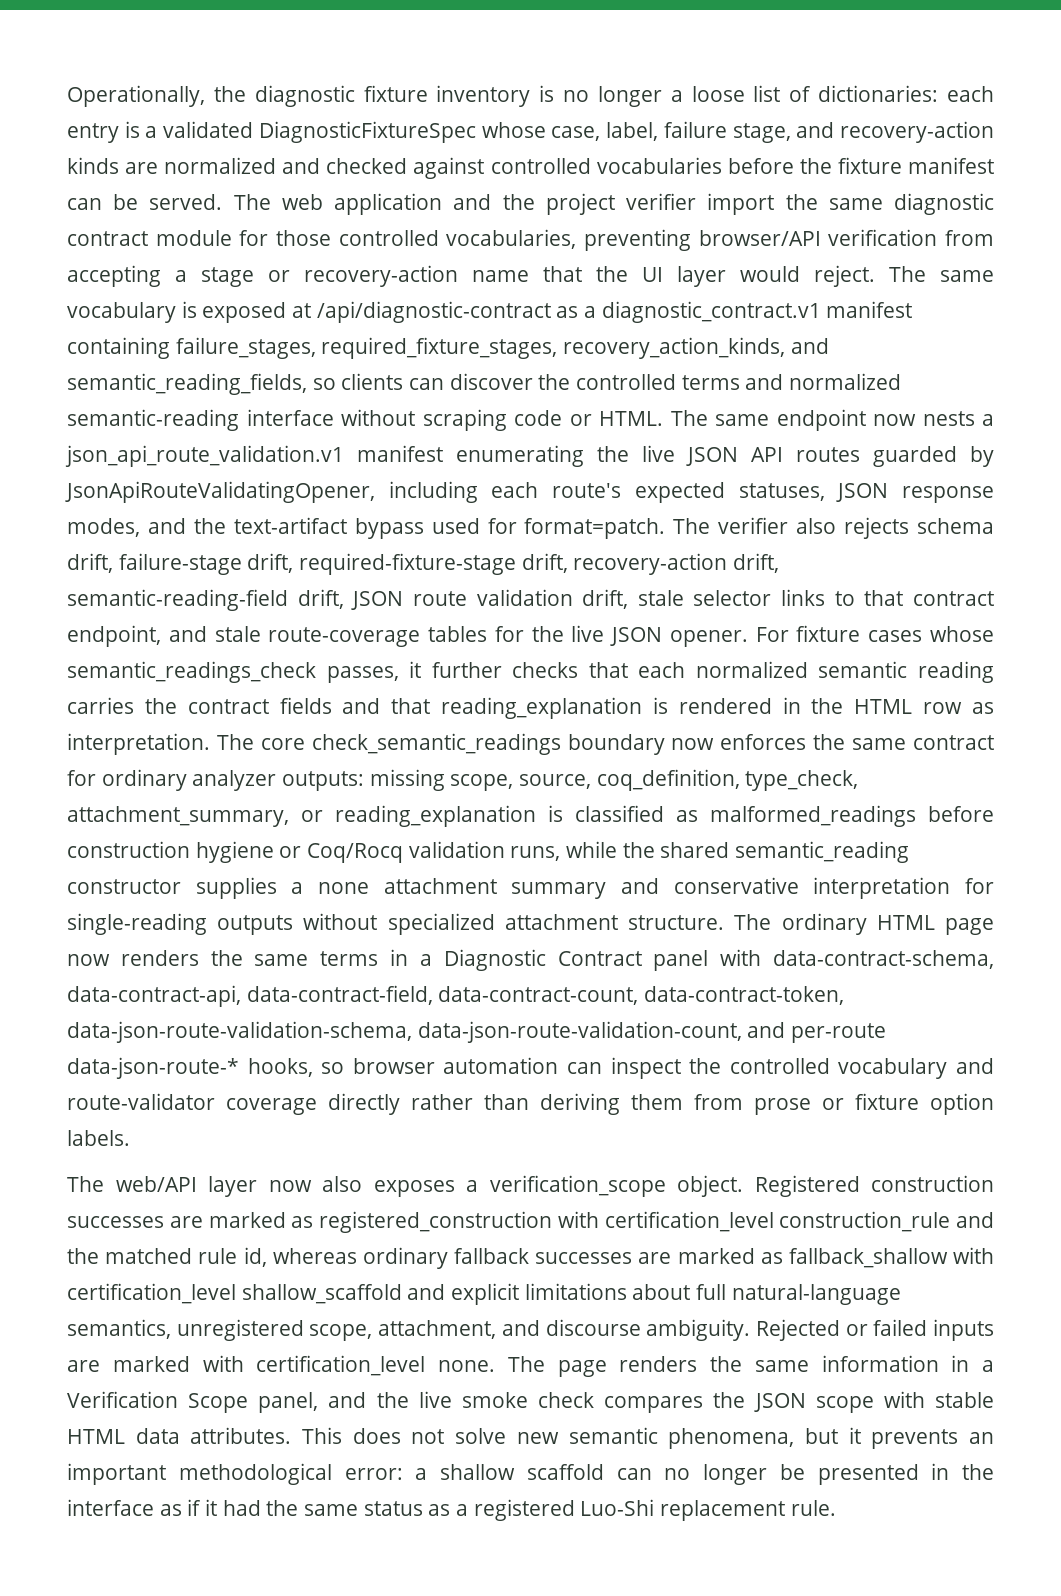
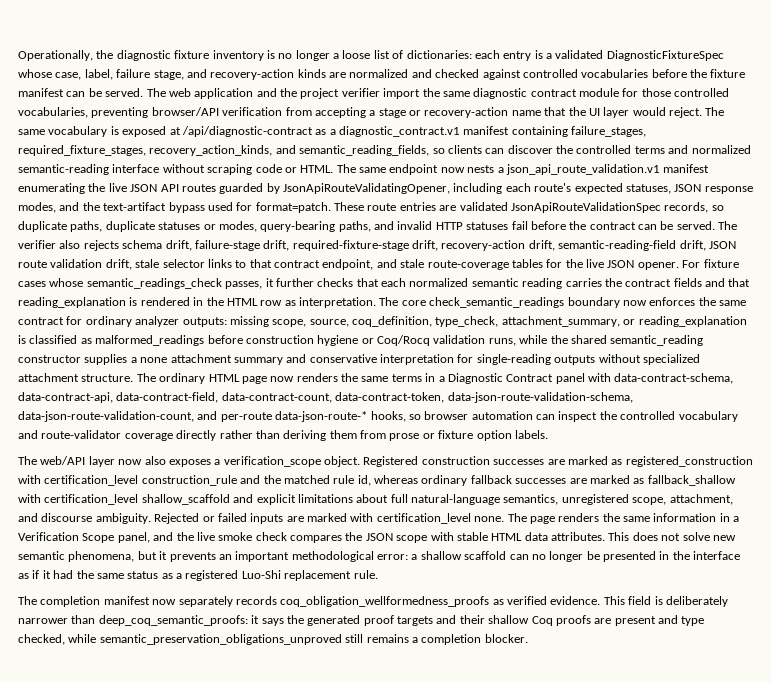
(666, 528) none -> [334,202,724,213] [18,221,715,232] These route entries are validated JsonApiRouteValidationSpec records, so duplicate paths, duplicate statuses or modes, query-bearing paths, and invalid HTTP statuses fail before the contract can be served.
(836, 1508) none -> [18,596,728,607] [18,615,705,626] [18,634,528,645] // The completion manifest now separately records coq_obligation_wellformedness_proofs as verified evidence. This field is deliberately narrower than deep_coq_semantic_proofs: it says the generated proof targets and their shallow Coq proofs are present and type checked, while semantic_preservation_obligations_unproved still remains a completion blocker.

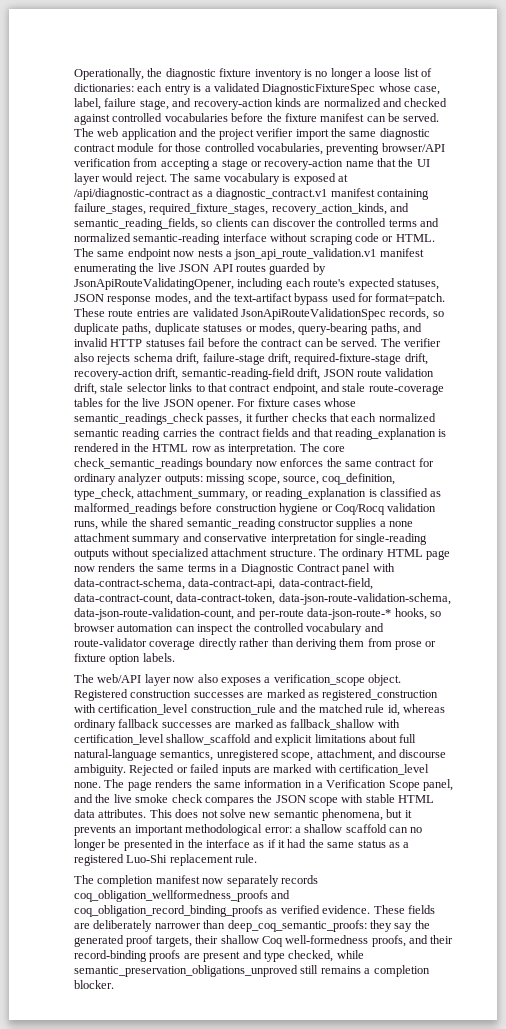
(490, 601) none -> [271,890,291,899] [74,905,263,917] and coq_obligation_record_binding_proofs
[603,596,663,605] This field is -> [373,905,435,914] [74,923,90,929] These fields are
[251,615,284,626] it says -> [369,920,413,932] they say
[397,615,457,626] targets and -> [155,936,192,947] targets,
(553, 621) none -> [285,935,454,947] [74,950,147,962] well-formedness proofs, and their record-binding

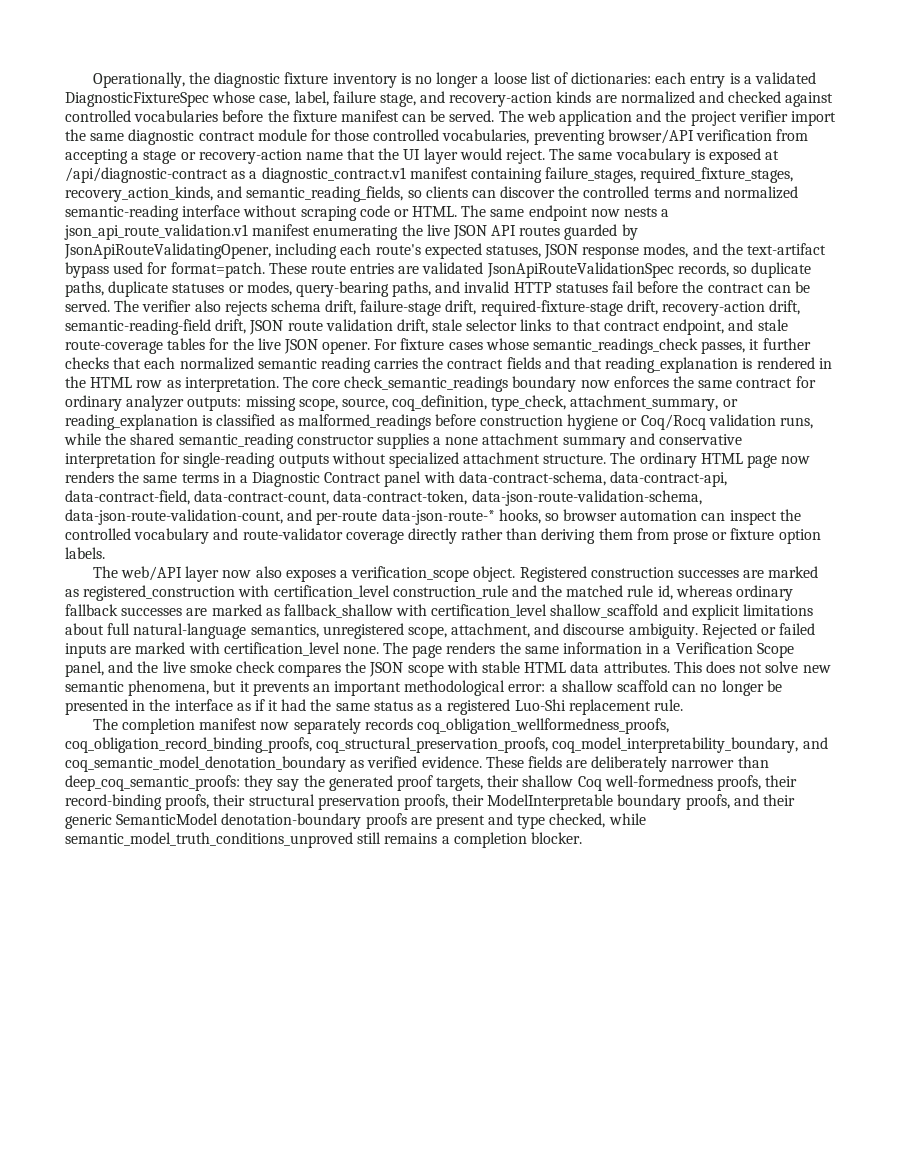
[74,890,291,902] [74,905,263,917] coq_obligation_wellformedness_proofs and coq_obligation_record_binding_proofs -> [416,718,669,734] [65,737,828,753] [65,756,346,772] coq_obligation_wellformedness_proofs, coq_obligation_record_binding_proofs, coq_structural_preservation_proofs, coq_model_interpretability_boundary, and coq_semantic_model_denotation_boundary
[409,935,454,944] [74,950,147,962] and their record-binding -> [765,775,798,787] [65,794,796,810] [65,813,362,829] their record-binding proofs, their structural preservation proofs, their ModelInterpretable boundary proofs, and their generic SemanticModel denotation-boundary
[74,965,298,977] semantic_preservation_obligations_unproved -> [65,832,353,848] semantic_model_truth_conditions_unproved

